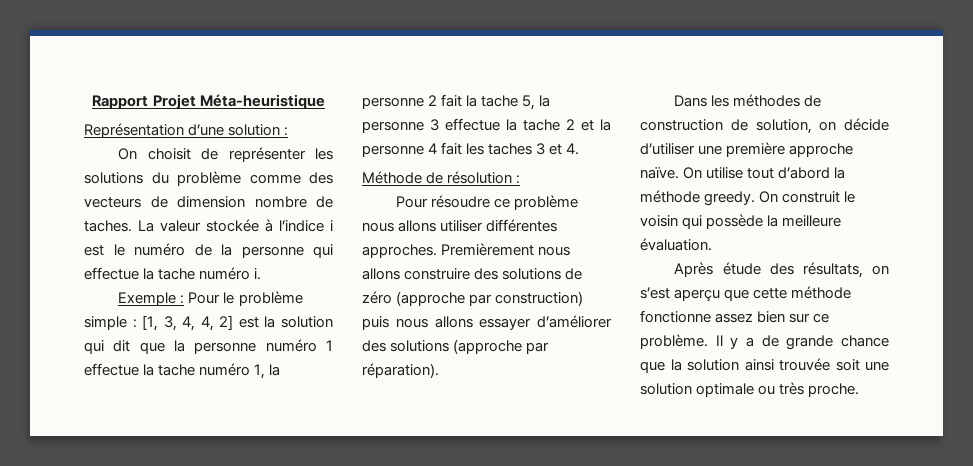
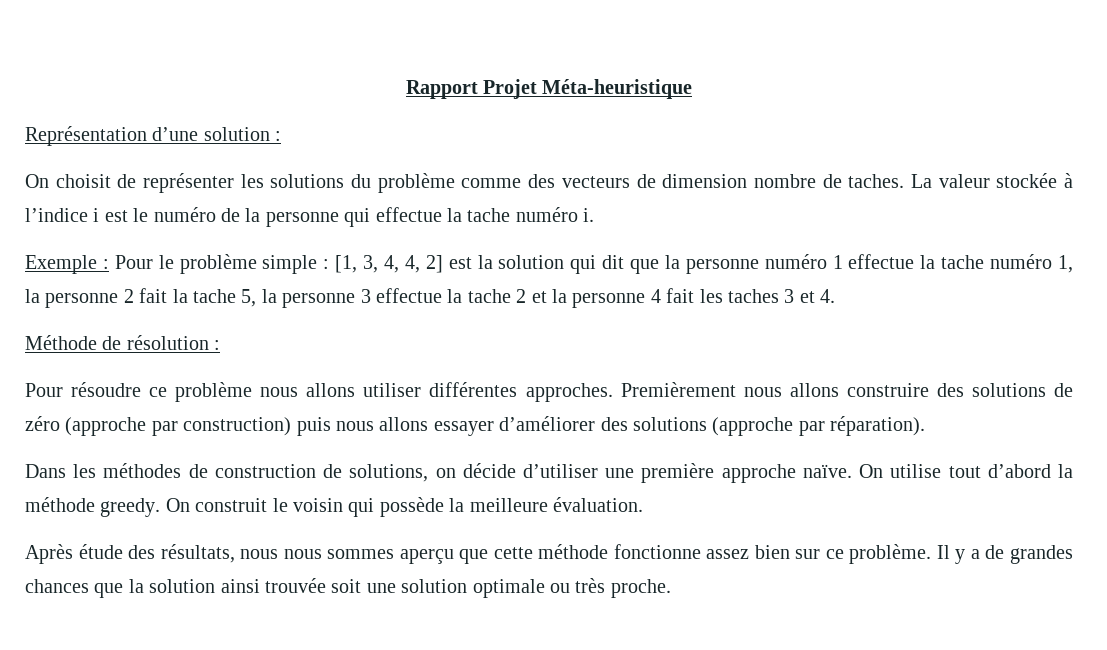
[755,119,812,134] solution, -> [349,464,429,482] solutions,
[872,265,889,275] [640,287,670,299] on s’est -> [240,549,395,559] nous nous sommes
[786,335,889,350] grande chance -> [1009,545,1073,564] [25,579,89,593] grandes chances

